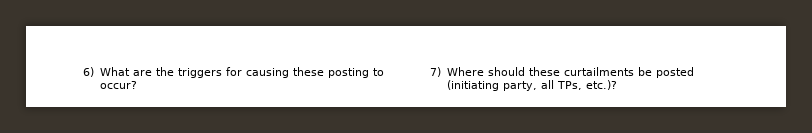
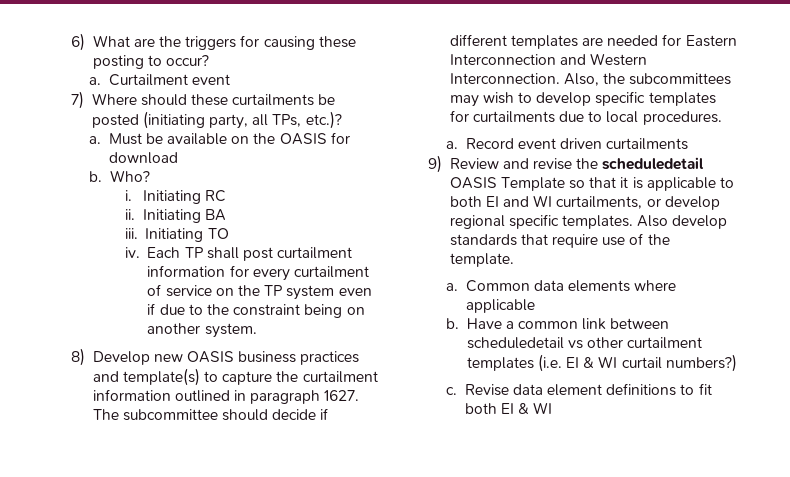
(137, 85) none -> [88,74,230,86] // a. Curtailment event
(617, 85) none -> [88,132,350,145] [108,152,178,164] [88,170,150,182] [124,190,226,204] [124,209,226,223] [124,228,229,242] [124,247,353,261] [147,265,370,281] [147,284,372,300] [147,303,365,318] [147,323,257,338] [70,348,360,366] [92,368,378,386] [92,389,360,404] [92,408,329,421] [449,34,737,49] [449,53,648,66] [449,73,732,86] [449,91,716,107] [449,110,722,125] [445,138,689,150] [427,155,705,173] [449,177,734,191] [449,195,720,210] [449,214,728,229] [449,233,670,248] [449,253,514,267] [445,280,677,292] [465,299,535,313] [445,318,670,330] [466,337,703,349] [466,354,737,372] [445,383,712,396] [464,402,553,414] // a. Must be available on the OASIS for download // b. Who? // i. Initiating RC // ii. Initiating BA // iii. Initiating TO // iv. Each TP shall post curtailment information for every curtailment of service on the TP system even if due to the constraint being on another system. // 8) Develop new OASIS business practices and template(s) to capture the curtailment information outlined in paragraph 1627. The subcommittee should decide if different templates are needed for Eastern Interconnection and Western Interconnection. Also, the subcommittees may wish to develop specific templates for curtailments due to local procedures. // a. Record event driven curtailments // 9) Review and revise the scheduledetail OASIS Template so that it is applicable to both EI and WI curtailments, or develop regional specific templates. Also develop standards that require use of the template. // a. Common data elements where applicable // b. Have a common link between scheduledetail vs other curtailment templates (i.e. EI & WI curtail numbers?) // c. Revise data element definitions to fit both EI & WI

